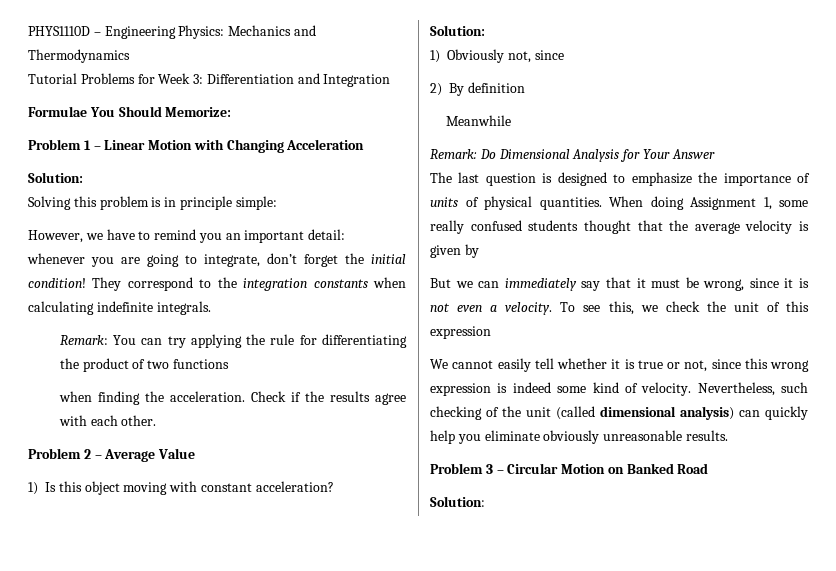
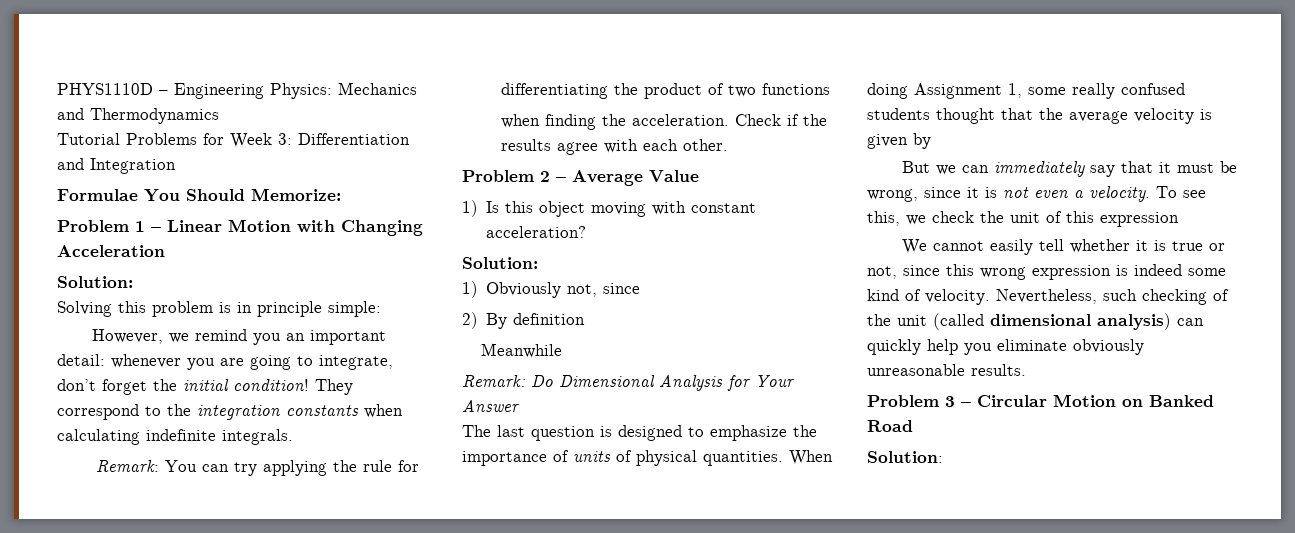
[106,229,151,240] have to -> (190, 338) none

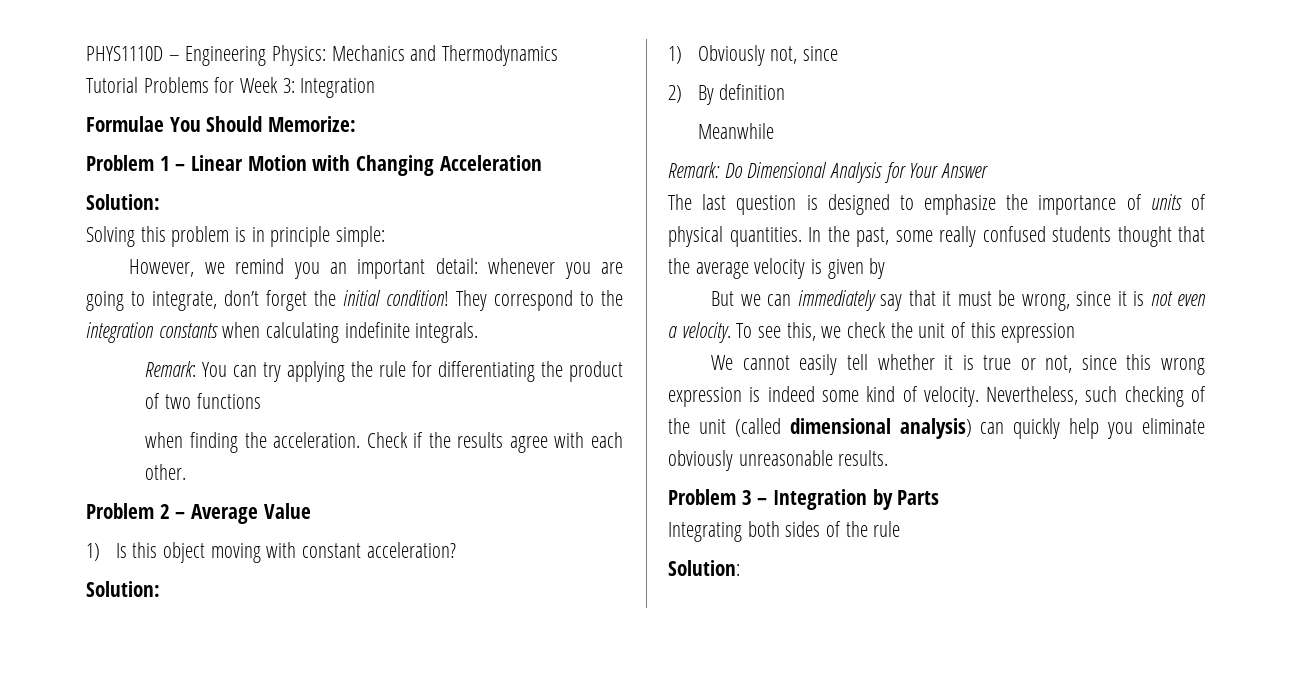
[298,133,410,145] [57,158,84,170] Differentiation and -> (295, 85) none
[789,450,833,465] [867,83,1022,99] When doing Assignment 1, -> [808,226,889,247] In the past,
[977,394,1214,407] [867,420,913,432] Circular Motion on Banked Road -> [773,489,940,510] [668,521,901,542] Integration by Parts // Integrating both sides of the rule

